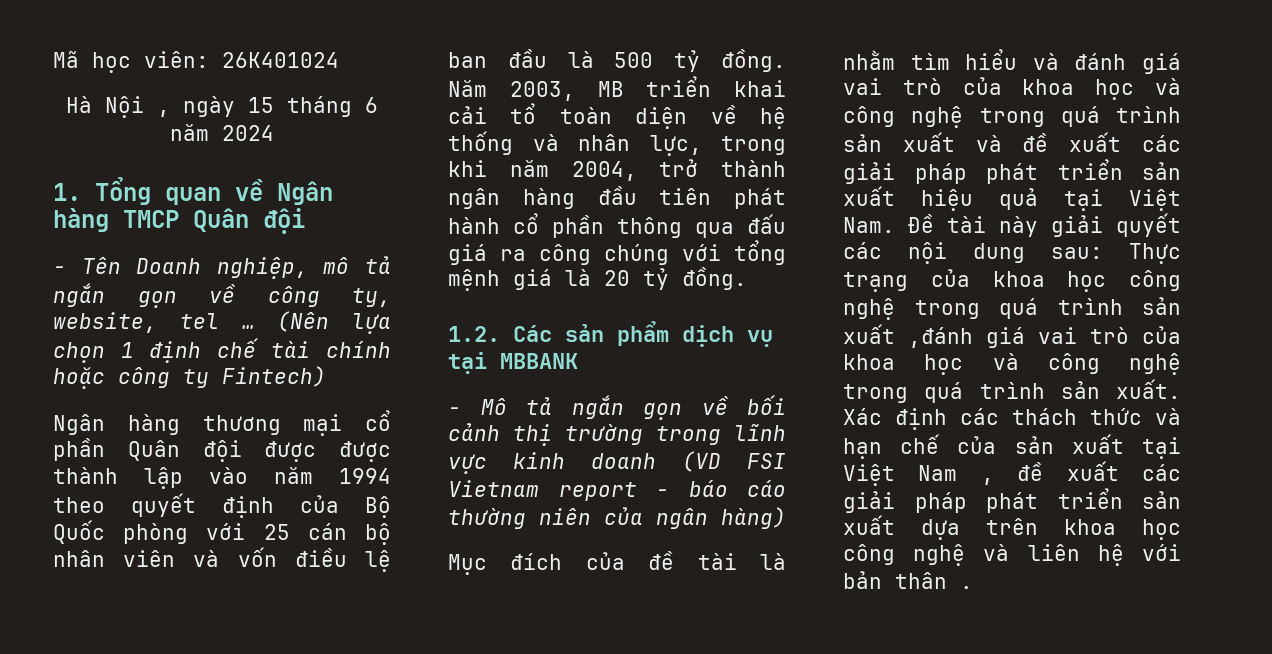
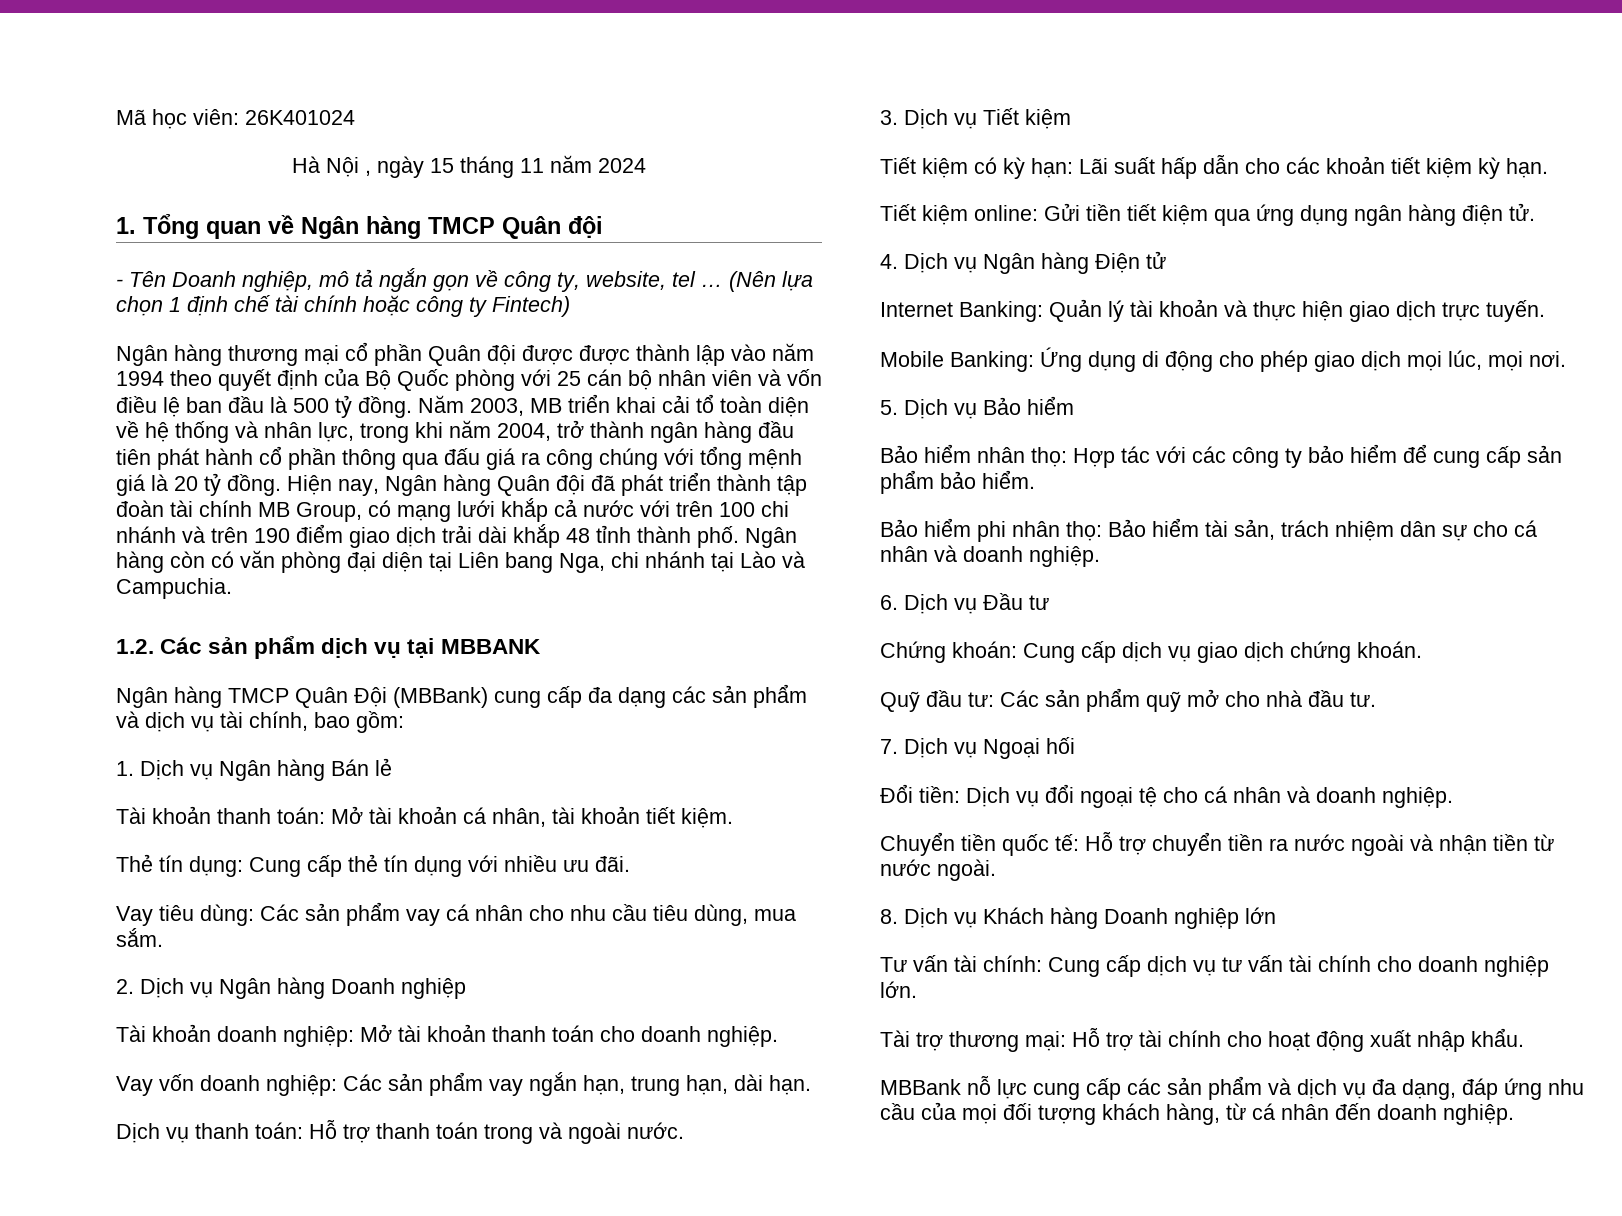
[365,97,378,113] 6 -> [520,158,544,173] 11
(747, 278) none -> [287,472,807,496] [116,498,789,522] [116,524,797,548] [116,550,805,573] [116,578,232,599] Hiện nay, Ngân hàng Quân đội đã phát triển thành tập đoàn tài chính MB Group, có mạng lưới khắp cả nước với trên 100 chi nhánh và trên 190 điểm giao dịch trải dài khắp 48 tỉnh thành phố. Ngân hàng còn có văn phòng đại diện tại Liên bang Nga, chi nhánh tại Lào và Campuchia.
[448,395,786,420] [448,423,786,446] [448,451,786,474] [448,480,786,501] [448,507,786,529] [448,551,786,575] [843,49,1181,74] [843,77,1181,100] [843,106,1181,128] [843,132,1181,152] [843,159,1181,184] [843,186,1181,211] [843,213,1181,237] [843,242,1181,264] [843,269,1181,292] [843,297,1181,320] [843,324,1181,348] [843,353,1181,375] [843,379,1181,403] [843,408,1181,430] [843,434,1181,459] [843,461,1181,486] [843,488,1181,513] [843,515,1181,540] [843,544,1181,566] [843,571,973,589] - Mô tả ngắn gọn về bối cảnh thị trường trong lĩnh vực kinh doanh (VD FSI Vietnam report - báo cáo thường niên của ngân hàng) // Mục đích của đề tài là nhằm tìm hiểu và đánh giá vai trò của khoa học và công nghệ trong quá trình sản xuất và đề xuất các giải pháp phát triển sản xuất hiệu quả tại Việt Nam. Đề tài này giải quyết các nội dung sau: Thực trạng của khoa học công nghệ trong quá trình sản xuất ,đánh giá vai trò của khoa học và công nghệ trong quá trình sản xuất. Xác định các thách thức và hạn chế của sản xuất tại Việt Nam , đề xuất các giải pháp phát triển sản xuất dựa trên khoa học công nghệ và liên hệ với bản thân . -> [116,684,807,708] [116,711,404,733] [116,758,392,781] [116,806,733,828] [116,854,630,877] [116,902,796,926] [116,928,163,947] [116,977,466,999] [116,1024,778,1047] [116,1072,811,1096] [116,1120,684,1144] [880,108,1071,129] [880,155,1548,179] [880,203,1535,226] [880,251,1166,274] [880,299,1545,322] [880,347,1566,372] [880,396,1074,419] [880,444,1562,468] [880,470,1035,494] [880,518,1537,542] [880,545,1100,567] [880,593,1049,614] [880,641,1422,663] [880,688,1376,712] [880,737,1075,759] [880,784,1453,808] [880,832,1554,856] [880,859,996,881] [880,907,1276,929] [880,955,1549,977] [880,981,917,998] [880,1028,1524,1052] [880,1076,1584,1100] [880,1102,1514,1125] Ngân hàng TMCP Quân Đội (MBBank) cung cấp đa dạng các sản phẩm và dịch vụ tài chính, bao gồm: // 1. Dịch vụ Ngân hàng Bán lẻ // Tài khoản thanh toán: Mở tài khoản cá nhân, tài khoản tiết kiệm. // Thẻ tín dụng: Cung cấp thẻ tín dụng với nhiều ưu đãi. // Vay tiêu dùng: Các sản phẩm vay cá nhân cho nhu cầu tiêu dùng, mua sắm. // 2. Dịch vụ Ngân hàng Doanh nghiệp // Tài khoản doanh nghiệp: Mở tài khoản thanh toán cho doanh nghiệp. // Vay vốn doanh nghiệp: Các sản phẩm vay ngắn hạn, trung hạn, dài hạn. // Dịch vụ thanh toán: Hỗ trợ thanh toán trong và ngoài nước. // 3. Dịch vụ Tiết kiệm // Tiết kiệm có kỳ hạn: Lãi suất hấp dẫn cho các khoản tiết kiệm kỳ hạn. // Tiết kiệm online: Gửi tiền tiết kiệm qua ứng dụng ngân hàng điện tử. // 4. Dịch vụ Ngân hàng Điện tử // Internet Banking: Quản lý tài khoản và thực hiện giao dịch trực tuyến. // Mobile Banking: Ứng dụng di động cho phép giao dịch mọi lúc, mọi nơi. // 5. Dịch vụ Bảo hiểm // Bảo hiểm nhân thọ: Hợp tác với các công ty bảo hiểm để cung cấp sản phẩm bảo hiểm. // Bảo hiểm phi nhân thọ: Bảo hiểm tài sản, trách nhiệm dân sự cho cá nhân và doanh nghiệp. // 6. Dịch vụ Đầu tư // Chứng khoán: Cung cấp dịch vụ giao dịch chứng khoán. // Quỹ đầu tư: Các sản phẩm quỹ mở cho nhà đầu tư. // 7. Dịch vụ Ngoại hối // Đổi tiền: Dịch vụ đổi ngoại tệ cho cá nhân và doanh nghiệp. // Chuyển tiền quốc tế: Hỗ trợ chuyển tiền ra nước ngoài và nhận tiền từ nước ngoài. // 8. Dịch vụ Khách hàng Doanh nghiệp lớn // Tư vấn tài chính: Cung cấp dịch vụ tư vấn tài chính cho doanh nghiệp lớn. // Tài trợ thương mại: Hỗ trợ tài chính cho hoạt động xuất nhập khẩu. // MBBank nỗ lực cung cấp các sản phẩm và dịch vụ đa dạng, đáp ứng nhu cầu của mọi đối tượng khách hàng, từ cá nhân đến doanh nghiệp.

